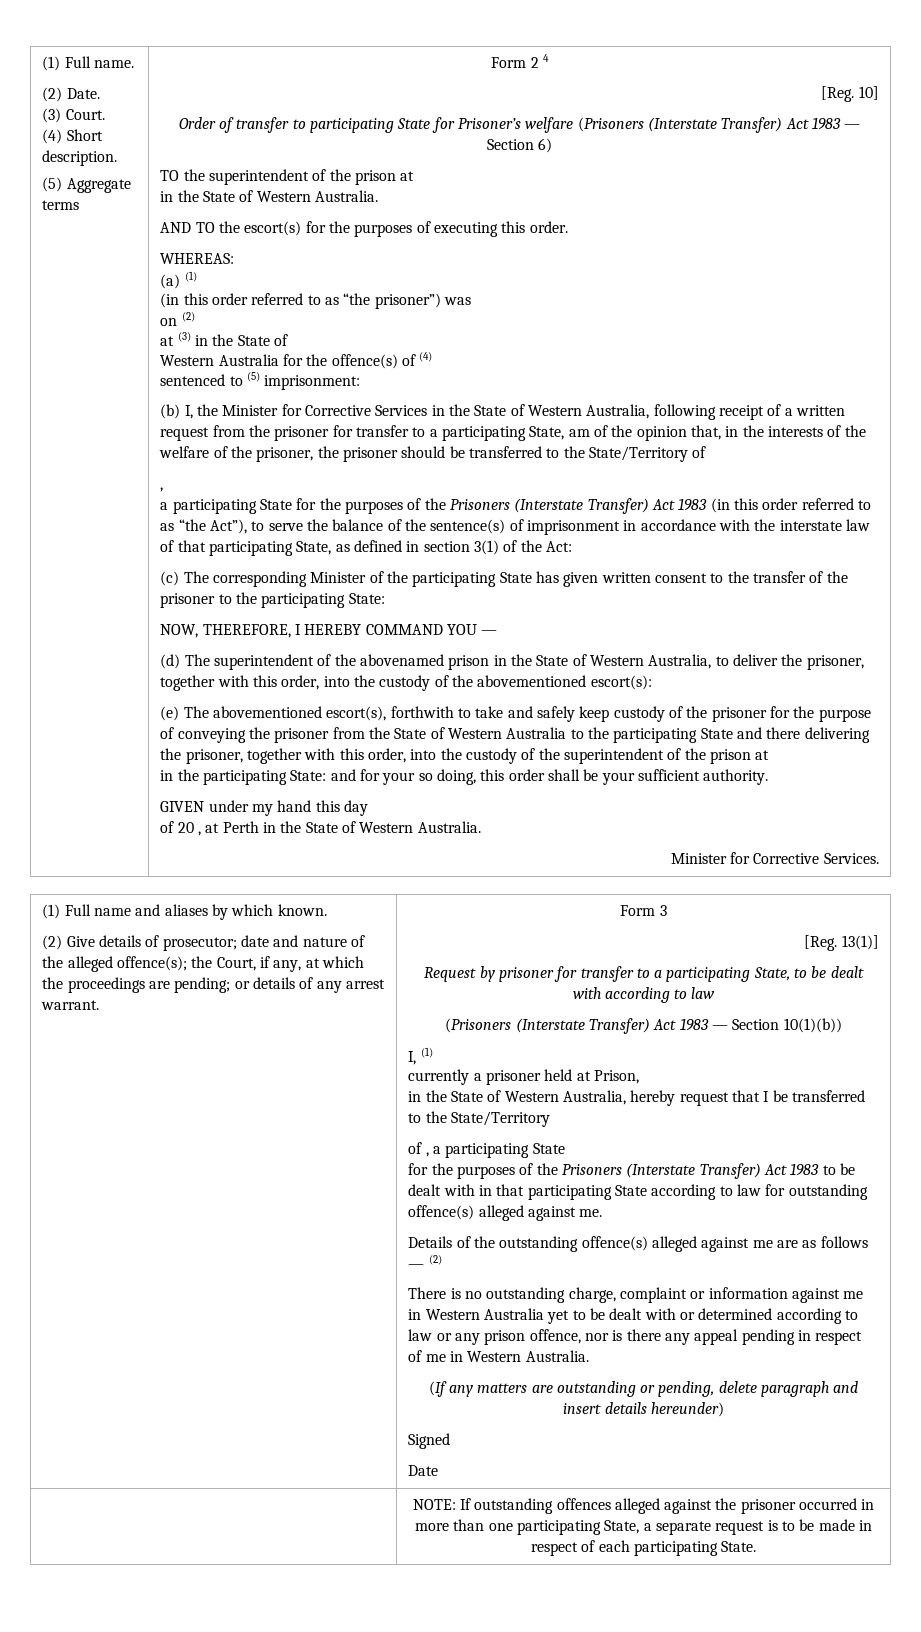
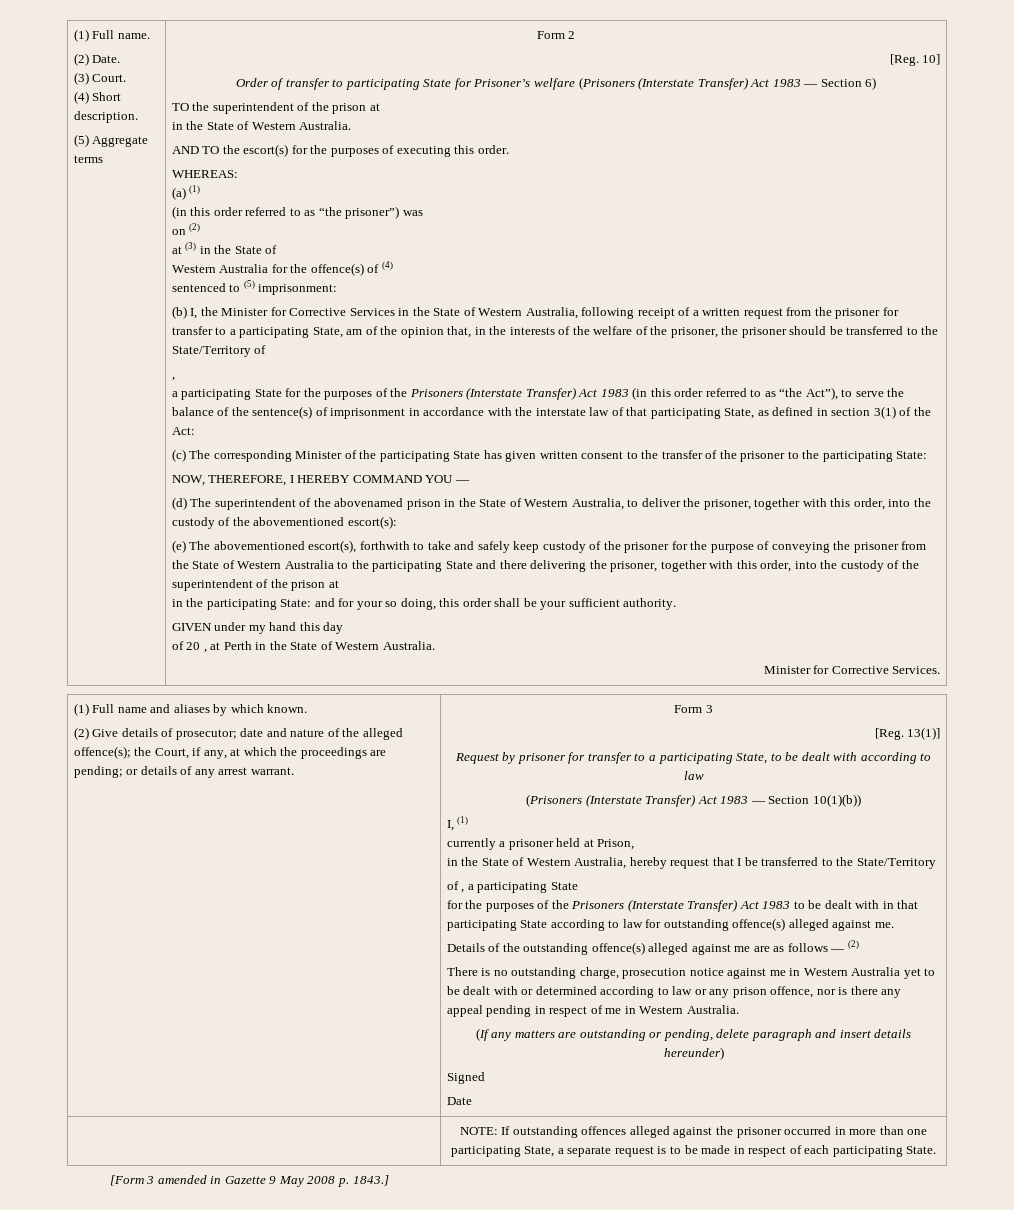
[542,54,549,62] 4 -> (576, 35) none
[620,1287,788,1303] complaint or information -> [622,968,724,979] prosecution notice
(757, 1546) none -> [109,1175,389,1187] // [Form 3 amended in Gazette 9 May 2008 p. 1843.]

